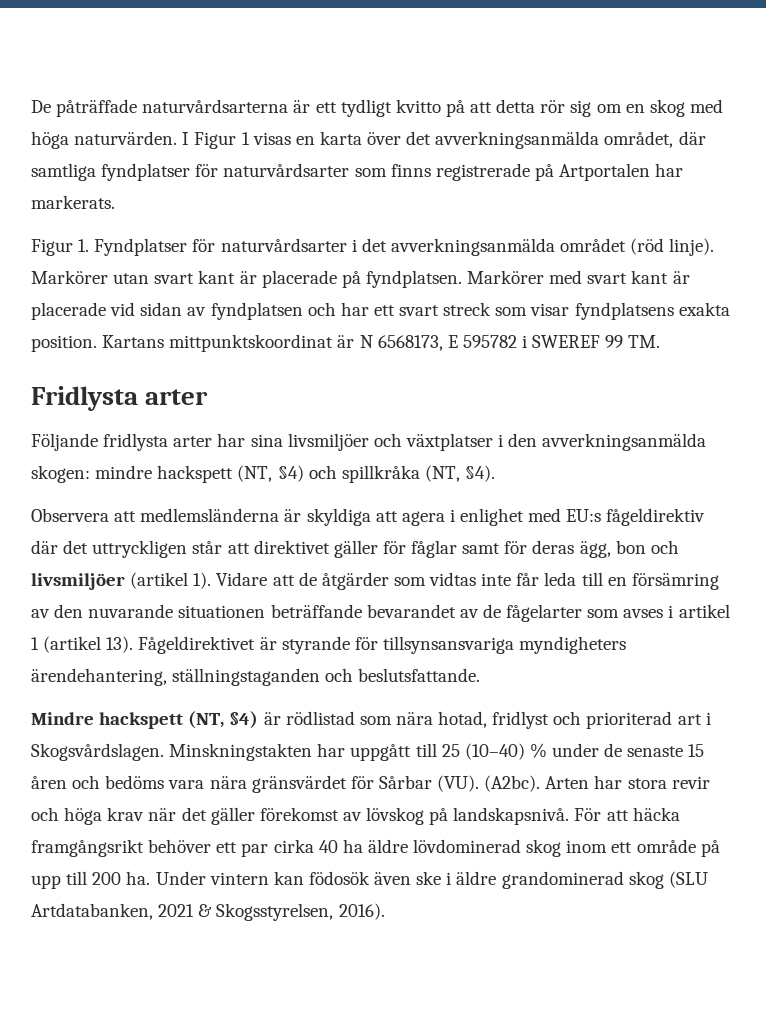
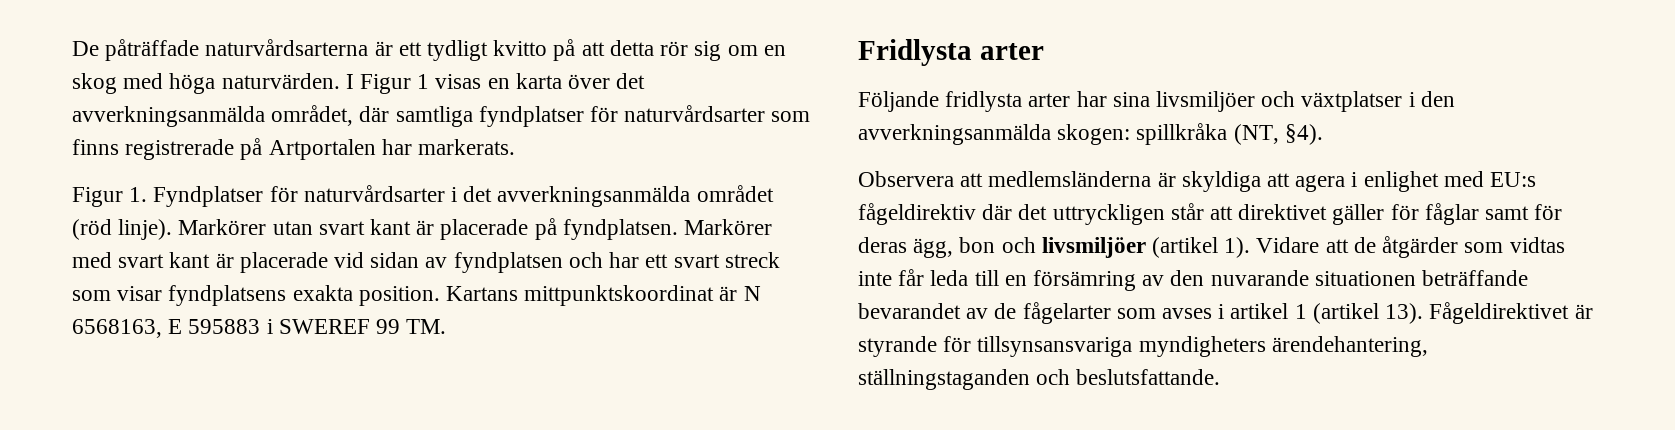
[377,335,517,351] 6568173, E 595782 -> [72,319,261,338] 6568163, E 595883
[95,465,337,483] mindre hackspett (NT, §4) och -> (1131, 134) none
[31,711,711,729] [31,743,705,761] [31,775,710,793] [31,807,680,825] [31,839,720,857] [31,871,708,889] [31,903,385,921] // Mindre hackspett (NT, §4) är rödlistad som nära hotad, fridlyst och prioriterad art i Skogsvårdslagen. Minskningstakten har uppgått till 25 (10–40) % under de senaste 15 åren och bedöms vara nära gränsvärdet för Sårbar (VU). (A2bc). Arten har stora revir och höga krav när det gäller förekomst av lövskog på landskapsnivå. För att häcka framgångsrikt behöver ett par cirka 40 ha äldre lövdominerad skog inom ett område på upp till 200 ha. Under vintern kan födosök även ske i äldre grandominerad skog (SLU Artdatabanken, 2021 & Skogsstyrelsen, 2016). -> (1221, 377) none

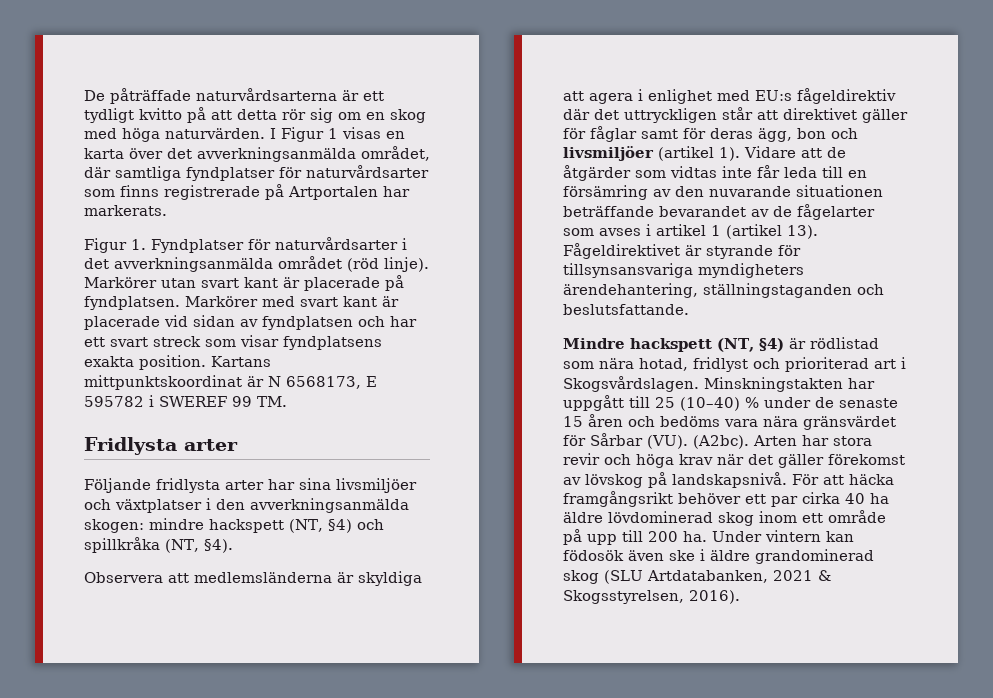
[72,319,261,338] 6568163, E 595883 -> [286,376,377,389] [84,396,144,407] 6568173, E 595782
(1131, 134) none -> [149,518,384,533] mindre hackspett (NT, §4) och
(1221, 377) none -> [563,337,879,352] [563,357,906,372] [563,376,875,392] [563,395,898,411] [563,414,896,430] [563,433,872,449] [563,453,905,468] [563,472,894,488] [563,491,889,507] [563,510,886,526] [563,529,854,545] [563,549,874,564] [563,570,831,584] [563,590,740,604] // Mindre hackspett (NT, §4) är rödlistad som nära hotad, fridlyst och prioriterad art i Skogsvårdslagen. Minskningstakten har uppgått till 25 (10–40) % under de senaste 15 åren och bedöms vara nära gränsvärdet för Sårbar (VU). (A2bc). Arten har stora revir och höga krav när det gäller förekomst av lövskog på landskapsnivå. För att häcka framgångsrikt behöver ett par cirka 40 ha äldre lövdominerad skog inom ett område på upp till 200 ha. Under vintern kan födosök även ske i äldre grandominerad skog (SLU Artdatabanken, 2021 & Skogsstyrelsen, 2016).

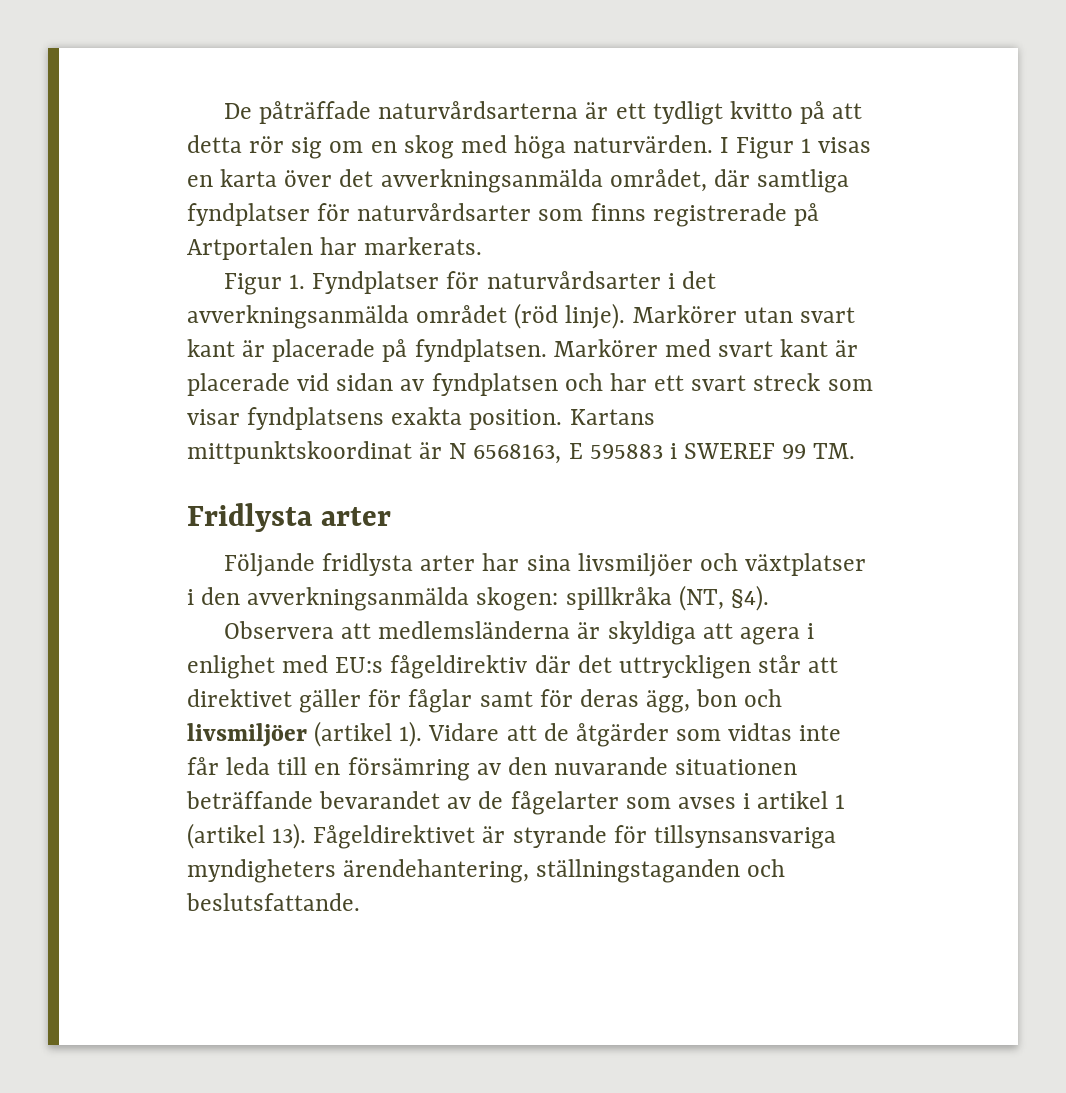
[286,376,377,389] [84,396,144,407] 6568173, E 595782 -> [473,443,663,464] 6568163, E 595883
[149,518,384,533] mindre hackspett (NT, §4) och -> (559, 599) none
[563,337,879,352] [563,357,906,372] [563,376,875,392] [563,395,898,411] [563,414,896,430] [563,433,872,449] [563,453,905,468] [563,472,894,488] [563,491,889,507] [563,510,886,526] [563,529,854,545] [563,549,874,564] [563,570,831,584] [563,590,740,604] // Mindre hackspett (NT, §4) är rödlistad som nära hotad, fridlyst och prioriterad art i Skogsvårdslagen. Minskningstakten har uppgått till 25 (10–40) % under de senaste 15 åren och bedöms vara nära gränsvärdet för Sårbar (VU). (A2bc). Arten har stora revir och höga krav när det gäller förekomst av lövskog på landskapsnivå. För att häcka framgångsrikt behöver ett par cirka 40 ha äldre lövdominerad skog inom ett område på upp till 200 ha. Under vintern kan födosök även ske i äldre grandominerad skog (SLU Artdatabanken, 2021 & Skogsstyrelsen, 2016). -> (360, 902) none

